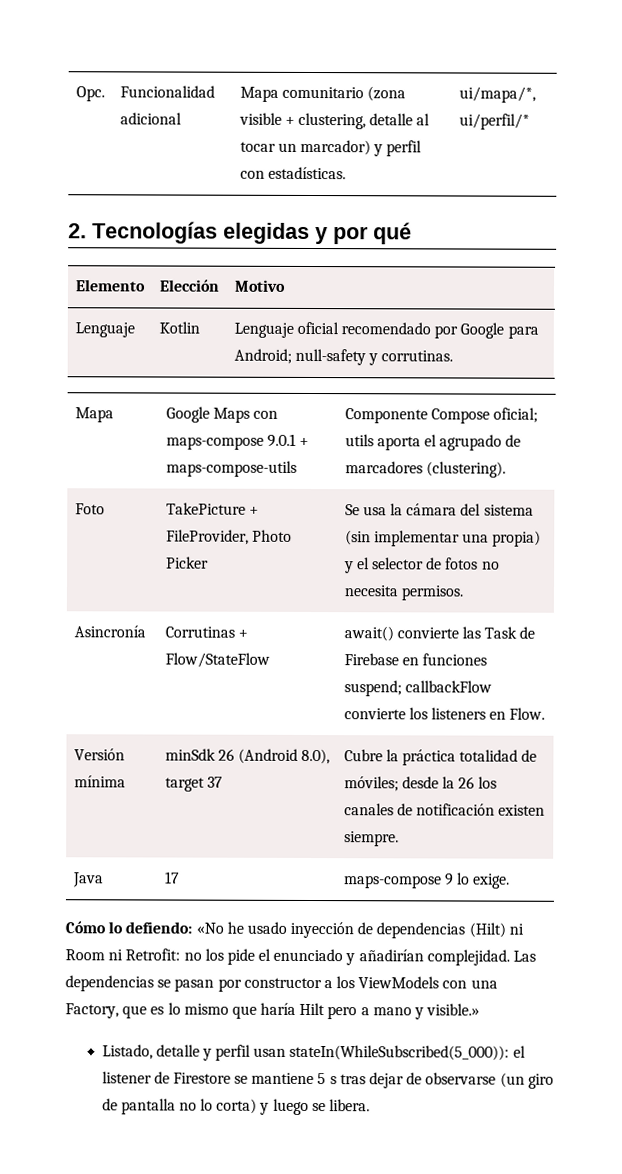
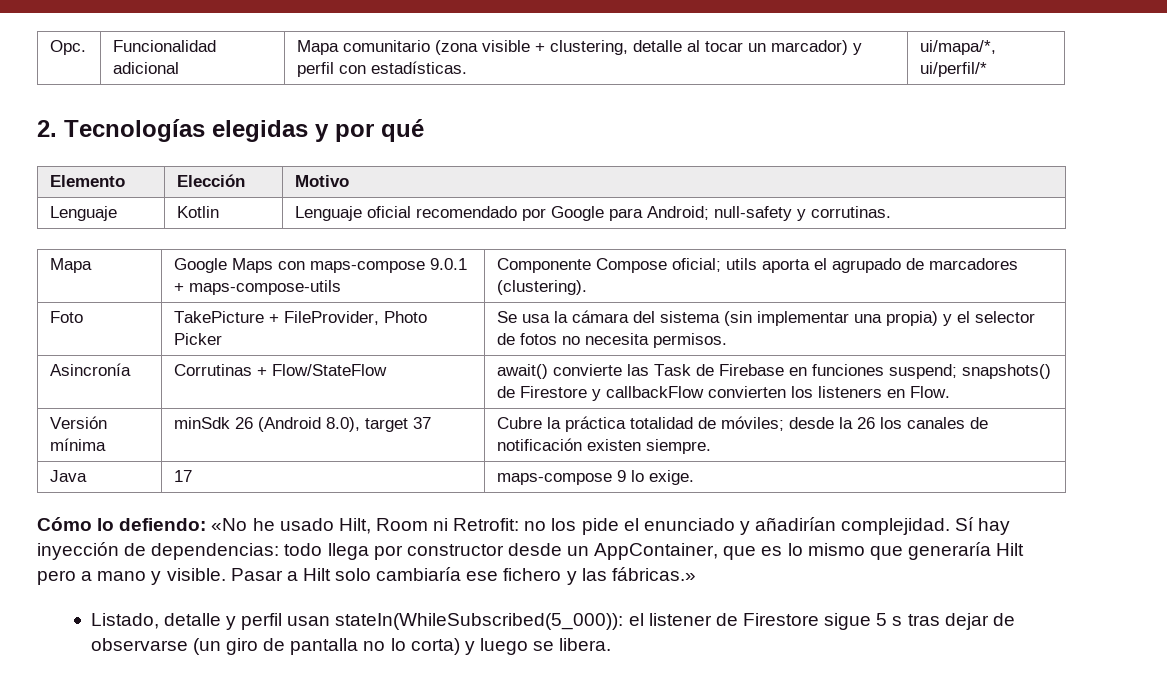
[404,680,492,693] [343,708,406,720] callbackFlow convierte -> [962,364,1052,379] [497,386,787,401] snapshots() de Firestore y callbackFlow convierten
[290,921,524,939] inyección de dependencias (Hilt) ni -> [338,518,371,534] Hilt,
[513,950,537,962] [65,975,498,992] [65,1003,119,1019] Las dependencias se pasan por constructor a los ViewModels con una Factory, -> [955,517,1011,535] [37,542,719,560] Sí hay inyección de dependencias: todo llega por constructor desde un AppContainer,
[260,1002,297,1015] haría -> [907,542,991,560] generaría
[426,1003,481,1016] visible.» -> [166,567,696,585] visible. Pasar a Hilt solo cambiaría ese fichero y las fábricas.»
[234,1072,315,1085] se mantiene -> [824,613,872,630] sigue

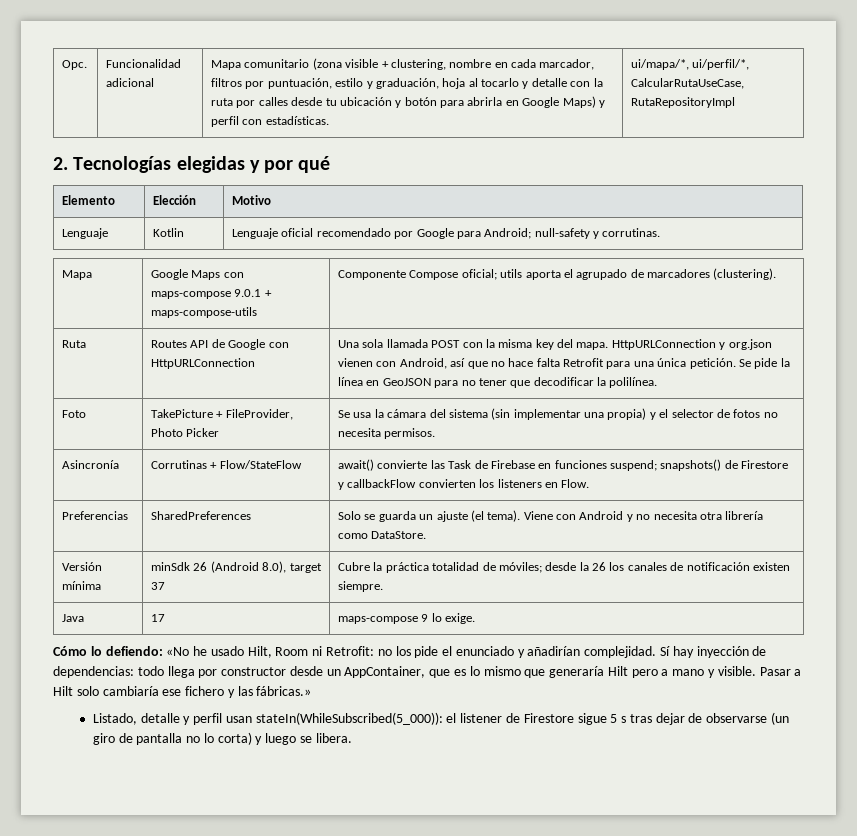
[633,40,849,55] detalle al tocar un marcador) -> [449,59,595,70] [211,78,603,89] [211,96,596,108] nombre en cada marcador, filtros por puntuación, estilo y graduación, hoja al tocarlo y detalle con la ruta por calles desde tu ubicación y botón para abrirla en Google Maps)
[920,62,988,77] ui/perfil/* -> [692,59,750,70] [631,78,745,89] [631,97,736,108] ui/perfil/*, CalcularRutaUseCase, RutaRepositoryImpl
(588, 287) none -> [62,340,87,348] [151,339,289,350] [151,358,256,369] [338,339,772,350] [338,358,790,369] [338,377,658,388] // Ruta | Routes API de Google con HttpURLConnection | Una sola llamada POST con la misma key del mapa. HttpURLConnection y org.json vienen con Android, así que no hace falta Retrofit para una única petición. Se pide la línea en GeoJSON para no tener que decodificar la polilínea.
(951, 392) none -> [62,511,129,520] [151,511,252,520] [338,510,764,522] [338,531,427,539] // Preferencias | SharedPreferences | Solo se guarda un ajuste (el tema). Viene con Android y no necesita otra librería como DataStore.

